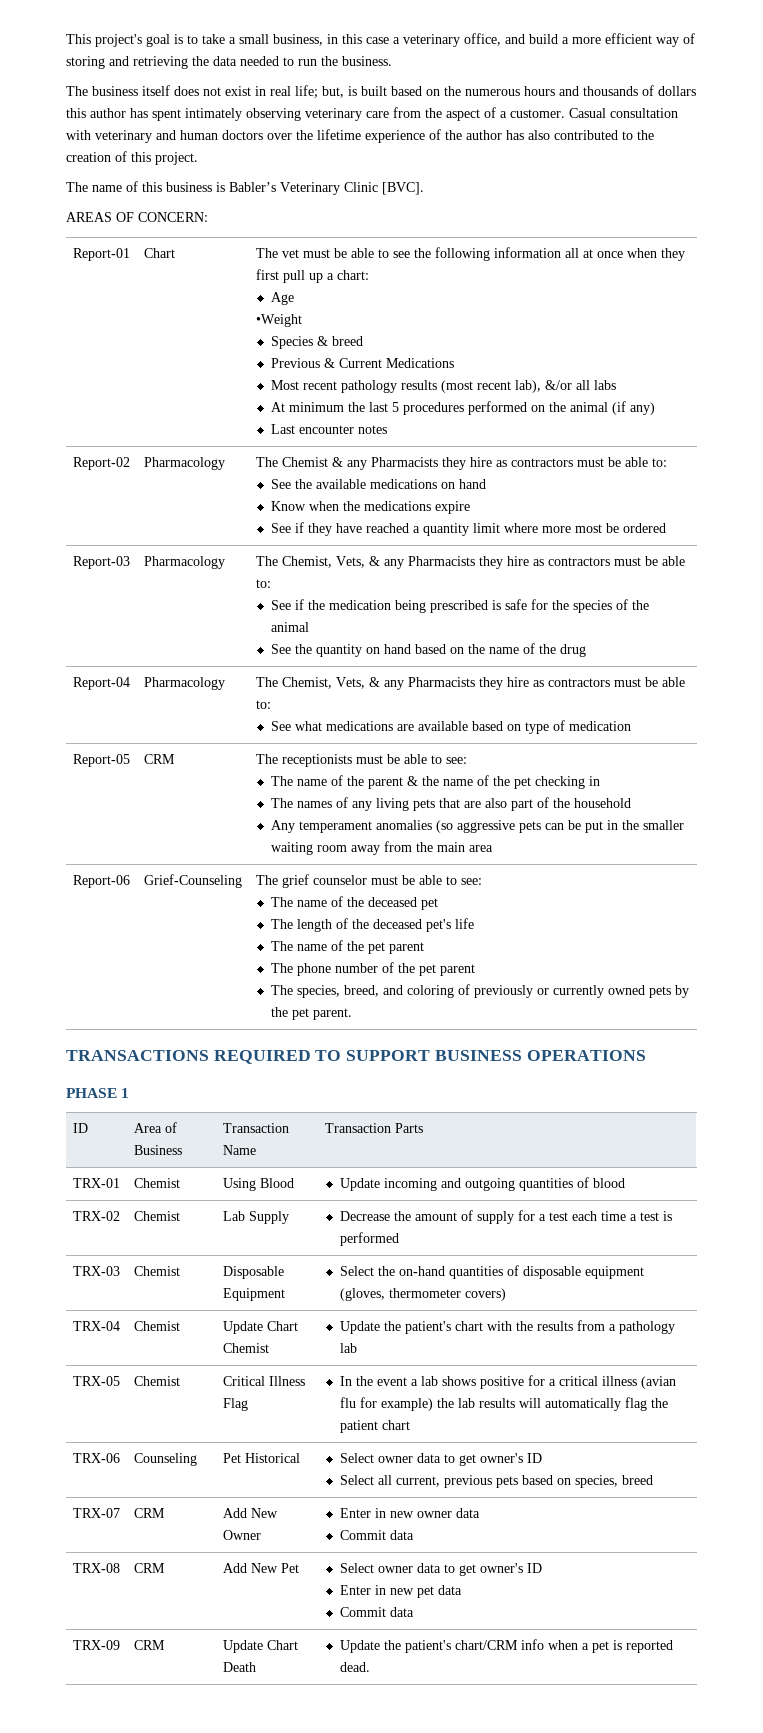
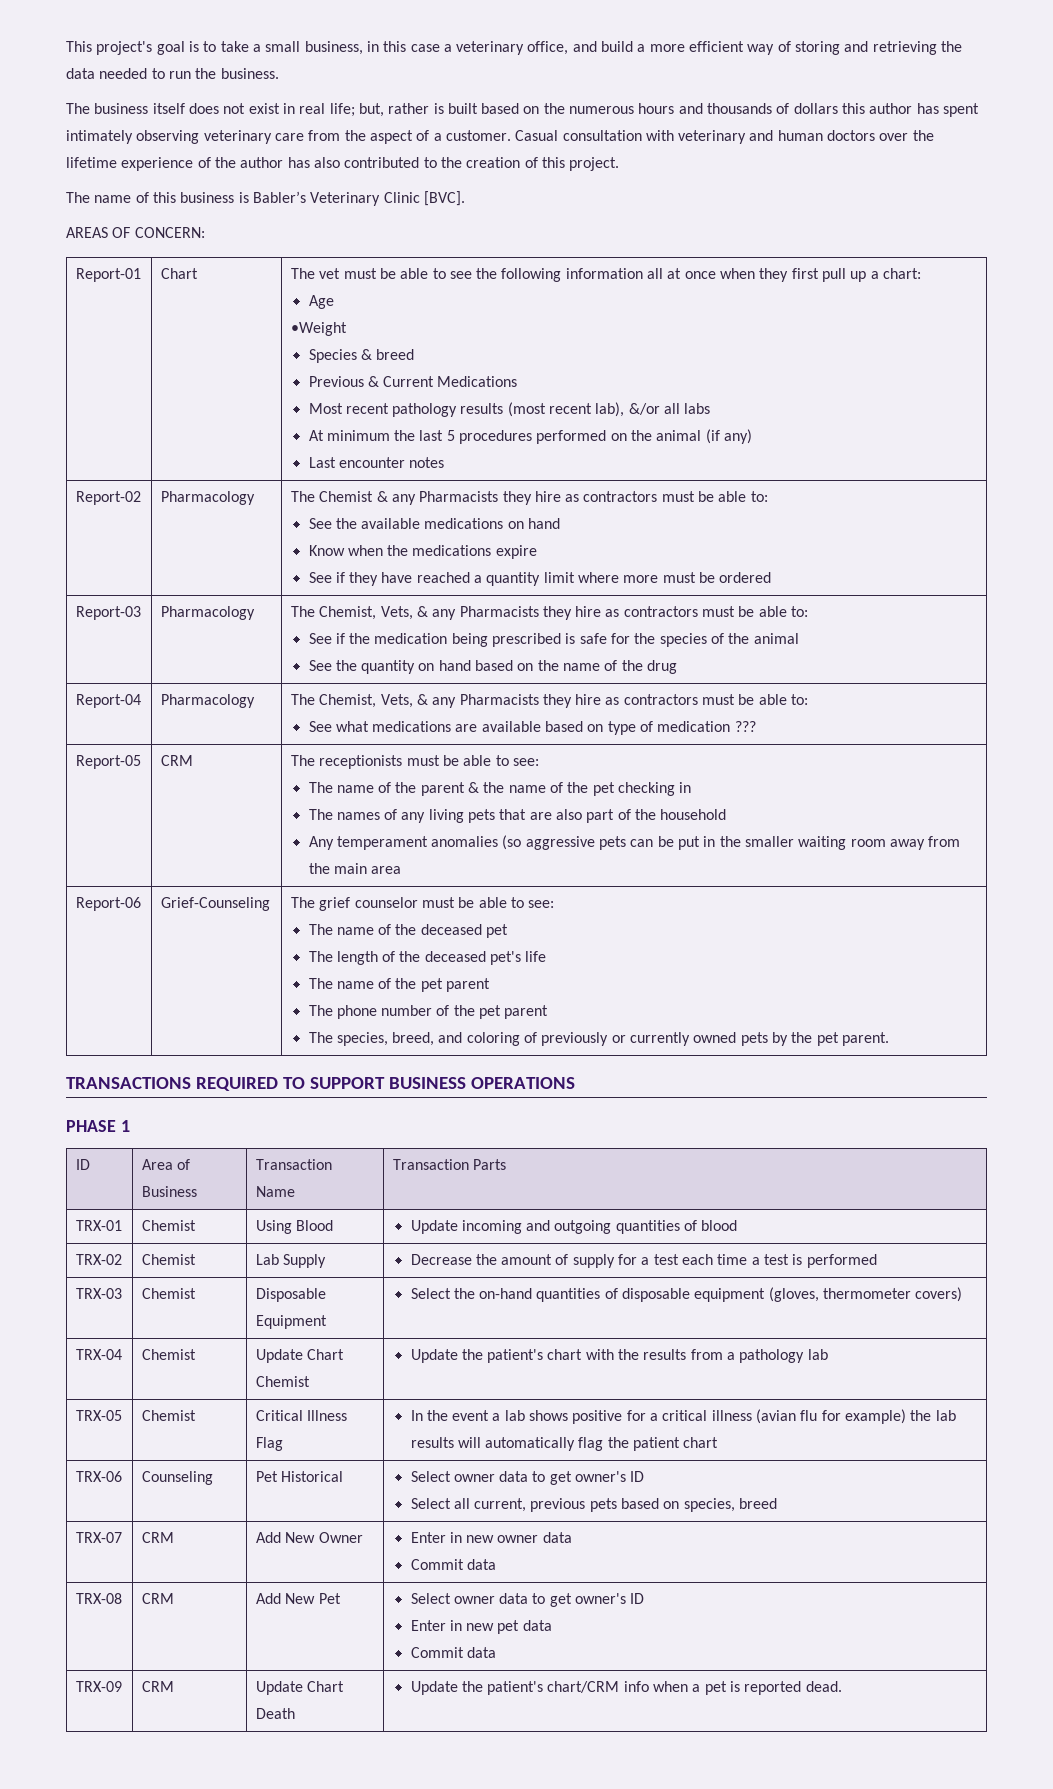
(344, 92) none -> [388,103,430,114] rather
[575,524,603,533] most -> [662,572,696,583] must
(632, 726) none -> [734,721,756,732] ???

